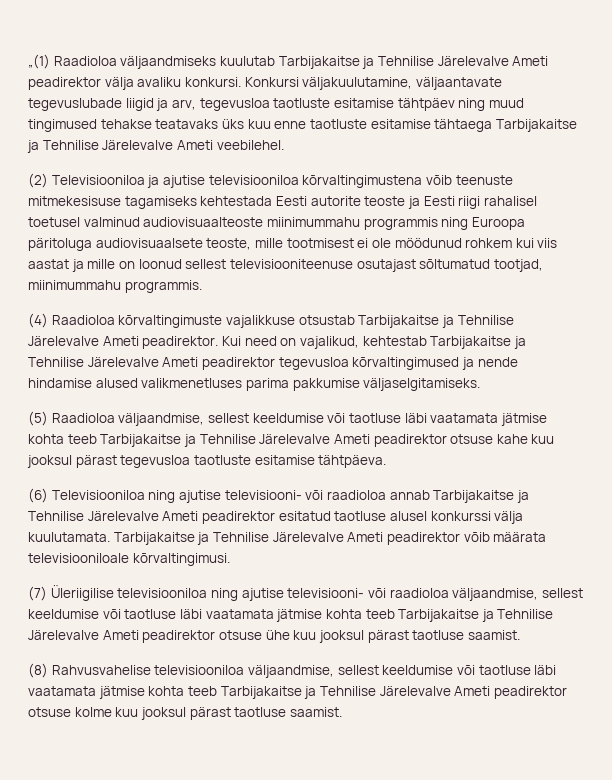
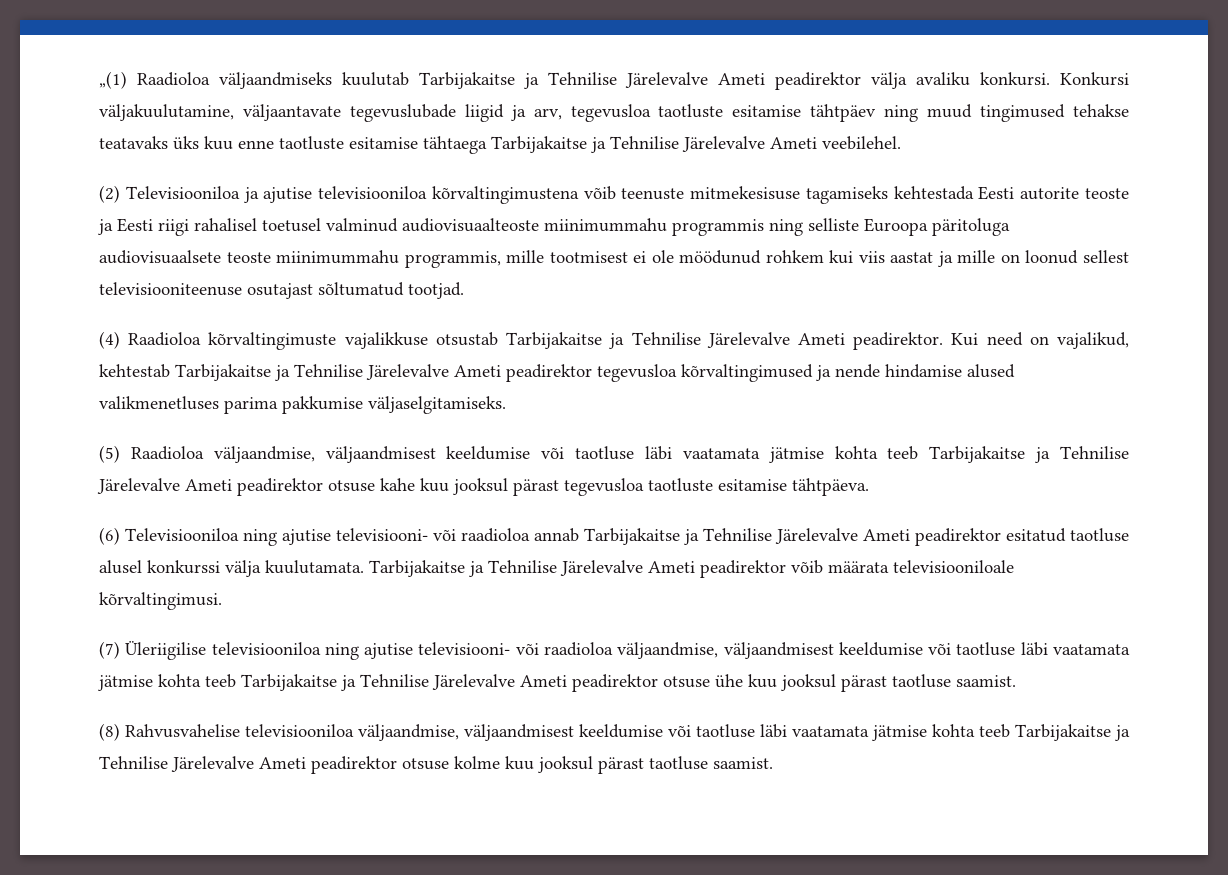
(469, 223) none -> [808,218,859,231] selliste
[206,238,252,250] teoste, -> [226,250,501,268] teoste miinimummahu programmis,
[493,259,543,272] [28,280,202,293] tootjad, miinimummahu programmis. -> [408,282,464,299] tootjad.
[207,413,249,423] sellest -> [325,446,436,463] väljaandmisest
[541,588,583,598] sellest -> [723,642,834,659] väljaandmisest
[337,665,379,675] sellest -> [464,724,574,741] väljaandmisest

